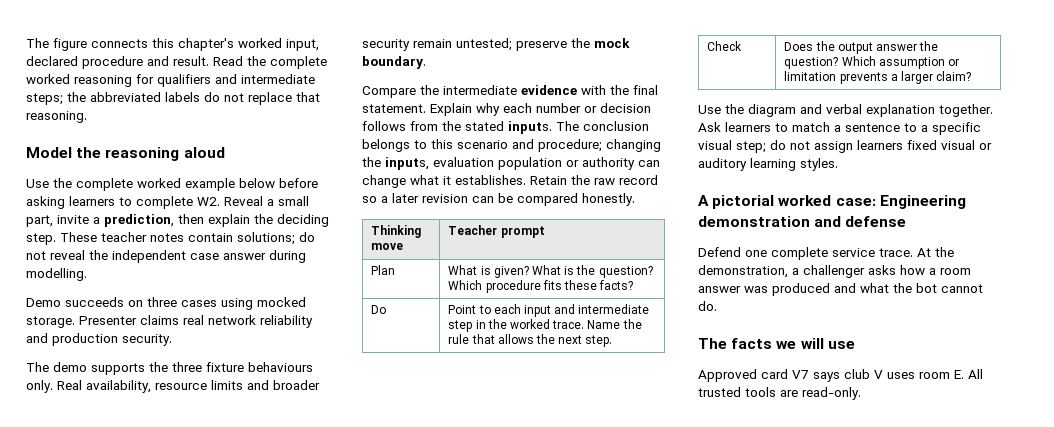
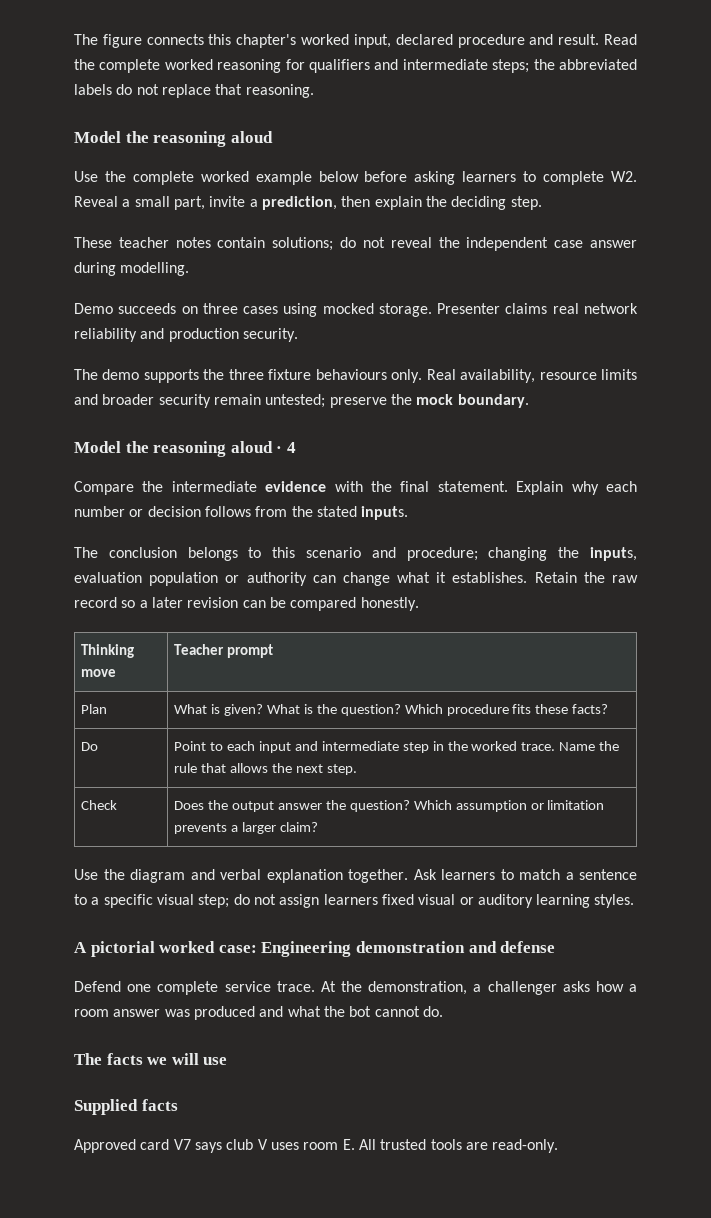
(56, 239) none -> (542, 203) //
(426, 62) none -> [74,441,296,457] // Model the reasoning aloud · 4
(552, 127) none -> (409, 513) //
(855, 345) none -> [74,1099,178,1115] // Supplied facts

